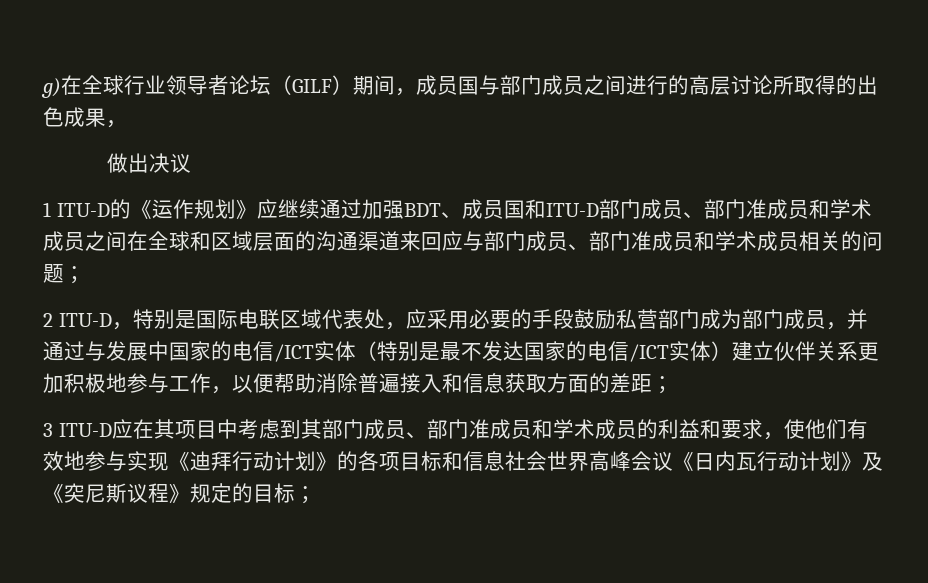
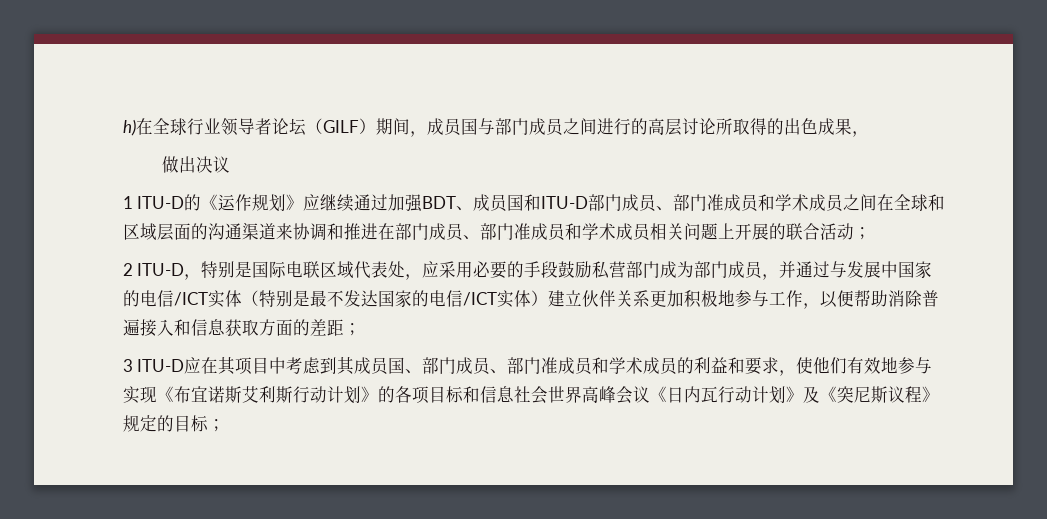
[41,78,61,98] g) -> [123,119,136,136] h)
[421,231,484,251] 回应与 -> [293,223,395,241] 协调和推进在
[841,231,883,251] [43,264,64,283] 的问题 -> [684,223,854,240] 问题上开展的联合活动
(322, 429) none -> [354,357,423,375] 成员国、
[190,451,232,471] 迪拜 -> [174,386,293,403] 布宜诺斯艾利斯

